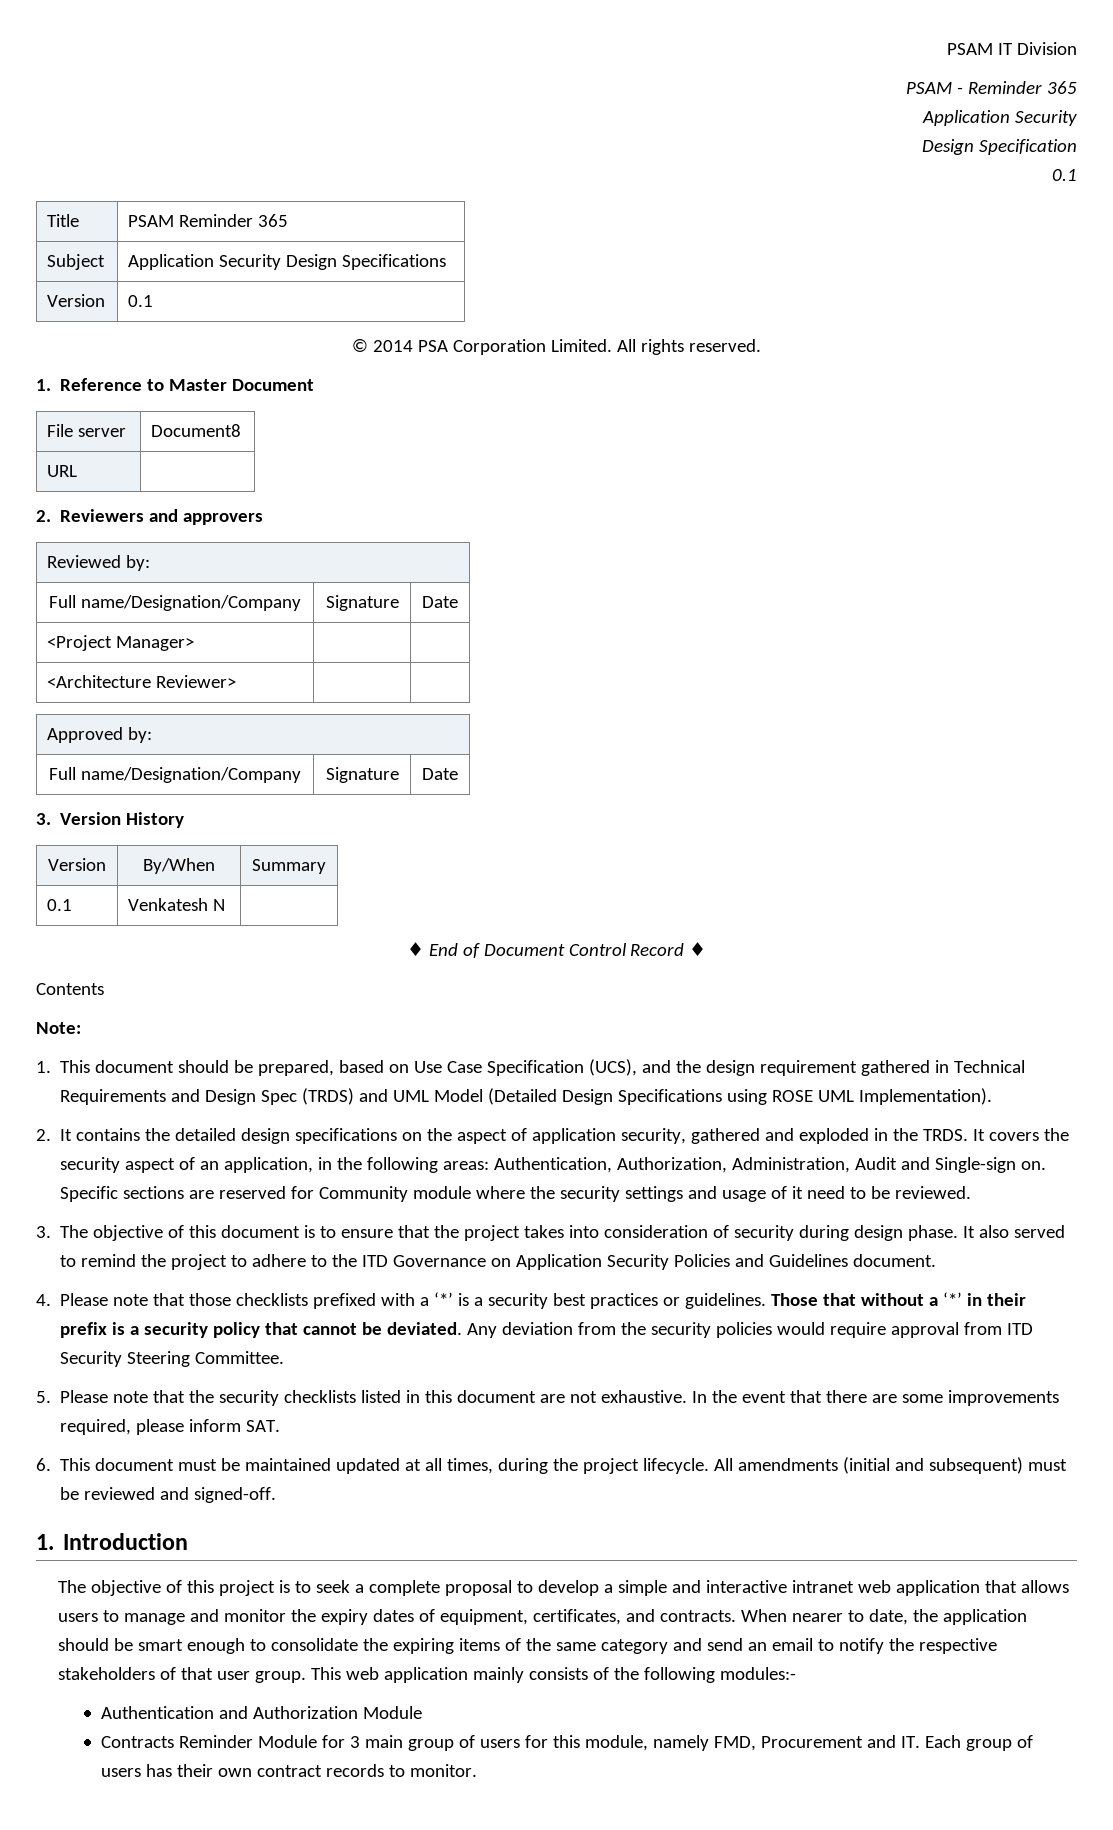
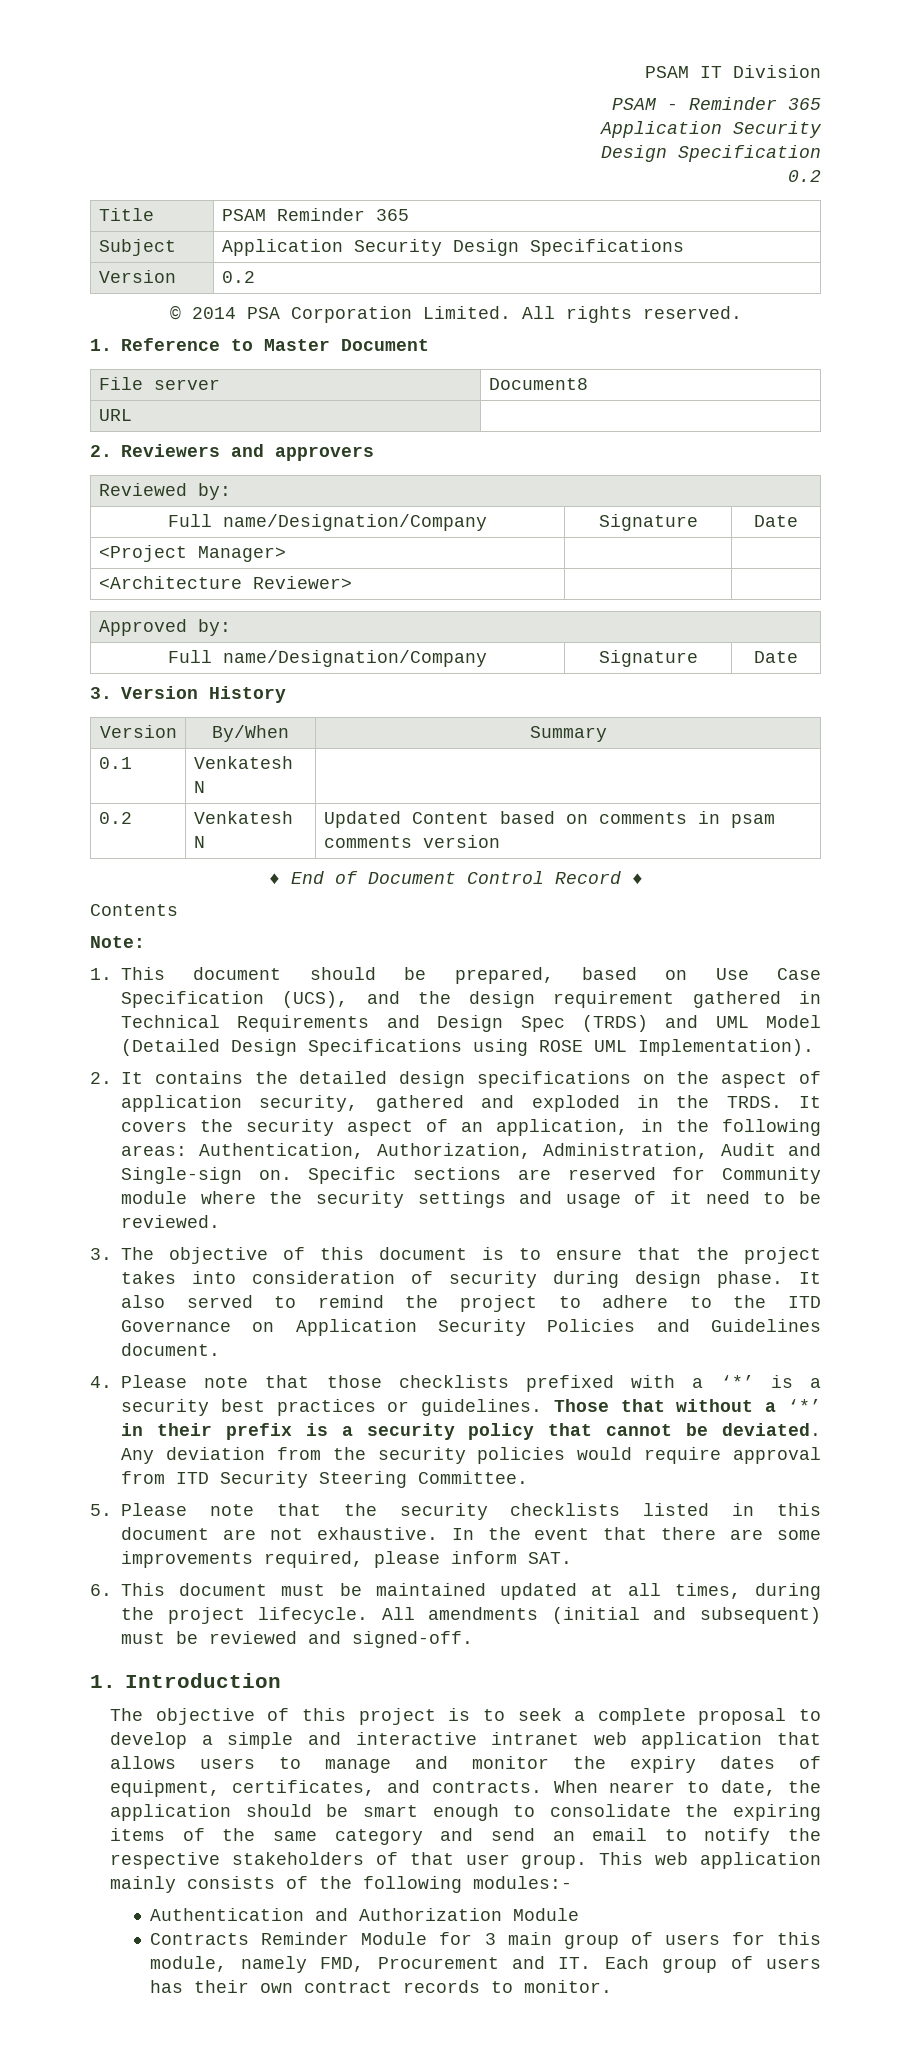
[1052,169,1077,181] 0.1 -> [788,170,821,182] 0.2
[128,295,154,307] 0.1 -> [221,271,255,283] 0.2
(226, 905) none -> [98,812,132,824] [193,811,293,824] [193,836,205,848] [323,811,775,828] [323,835,500,848] // 0.2 | Venkatesh N | Updated Content based on comments in psam comments version

